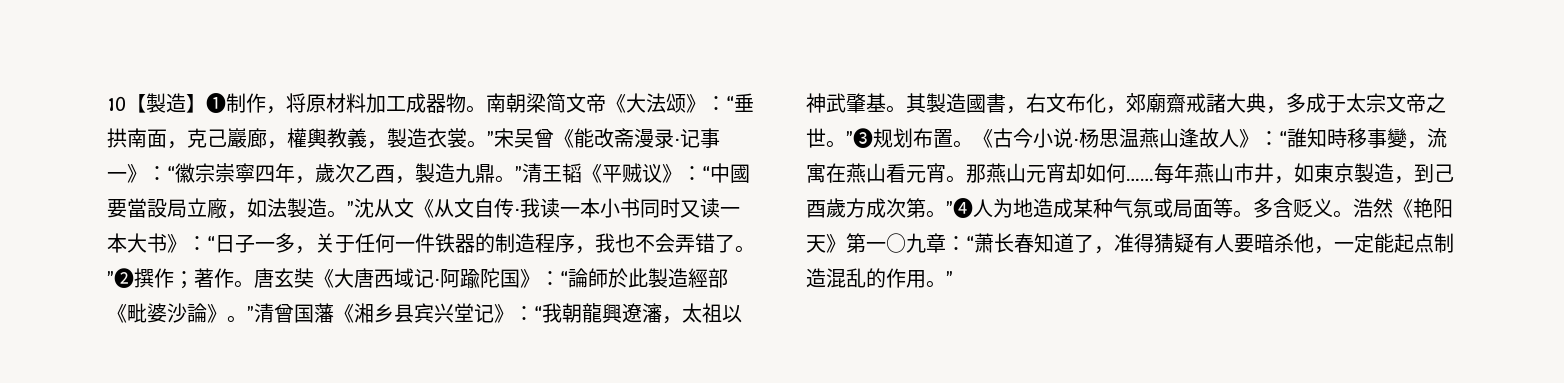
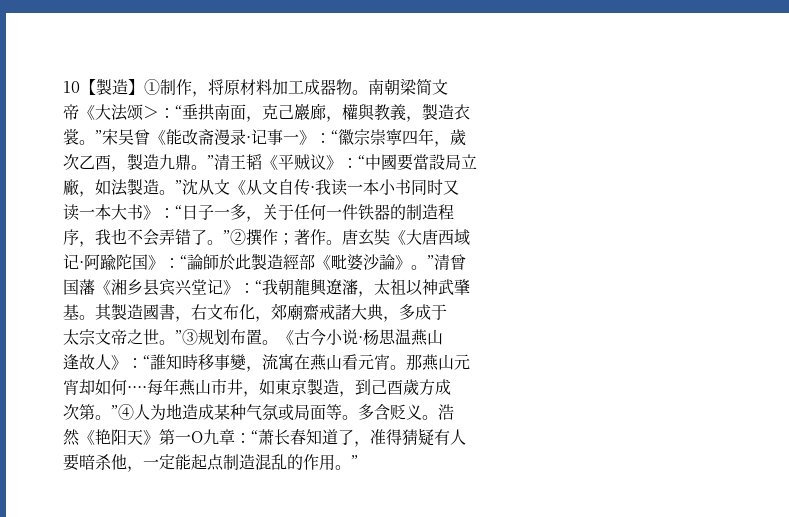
[206,93,226,113] ❶ -> [144,79,160,95] ①
(586, 103) none -> (448, 87) //
[686,94,706,113] 》 -> [143,106,159,119] ＞
[307,128,327,148] 輿 -> [358,104,375,121] 與
(447, 138) none -> (470, 112) //
(335, 173) none -> (466, 137) //
(207, 207) none -> (477, 161) //
(700, 209) none -> (459, 187) //
(555, 243) none -> (454, 212) //
[107,268,134,288] ”❷ -> [223,229,246,245] ”②
(414, 278) none -> (470, 237) //
(294, 313) none -> (466, 262) //
(866, 103) none -> (470, 287) //
(1346, 104) none -> (447, 312) //
[846,128,873,148] ”❸ -> [175,329,198,345] ”③
(1179, 138) none -> (443, 337) //
(1046, 174) none -> (470, 362) //
[1126,178,1154,181] …… -> [127,386,147,393] ····
[886,198,973,218] 次第。”❹ -> [63,404,134,420] // 次第。”④
(1373, 208) none -> (454, 412) //
[886,233,906,253] ○ -> [191,431,203,443] O
(1234, 243) none -> (466, 437) //

